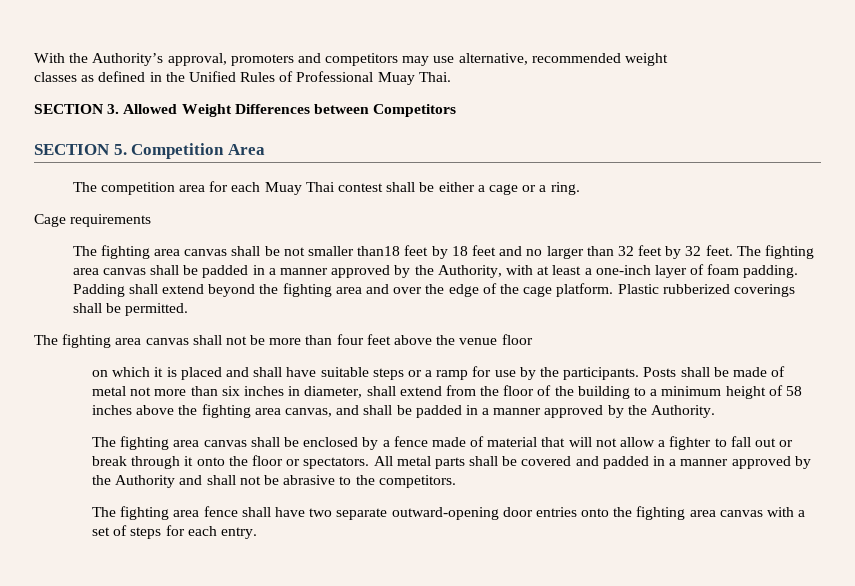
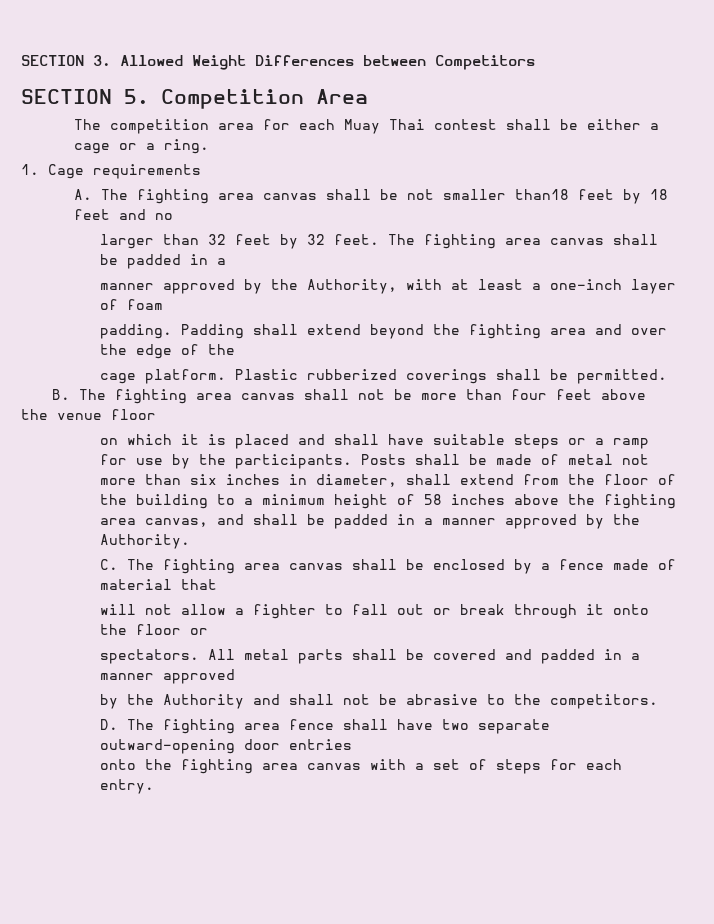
[34,53,669,66] [34,71,451,85] With the Authority’s approval, promoters and competitors may use alternative, recommended weight // classes as defined in the Unified Rules of Professional Muay Thai. // -> (21, 60) none
(580, 188) none -> [21,164,39,175] 1.
(152, 220) none -> [73,189,92,200] A.
(543, 252) none -> (173, 216) //
(276, 271) none -> (227, 261) //
(740, 269) none -> (164, 304) //
(519, 289) none -> (236, 349) //
(189, 309) none -> [51,389,70,400] B.
(716, 411) none -> [100,559,119,570] C.
(566, 442) none -> (218, 584) //
(301, 462) none -> (209, 631) //
(791, 462) none -> (236, 676) //
(456, 481) none -> [100,719,119,730] D.
(577, 512) none -> (353, 744) //

